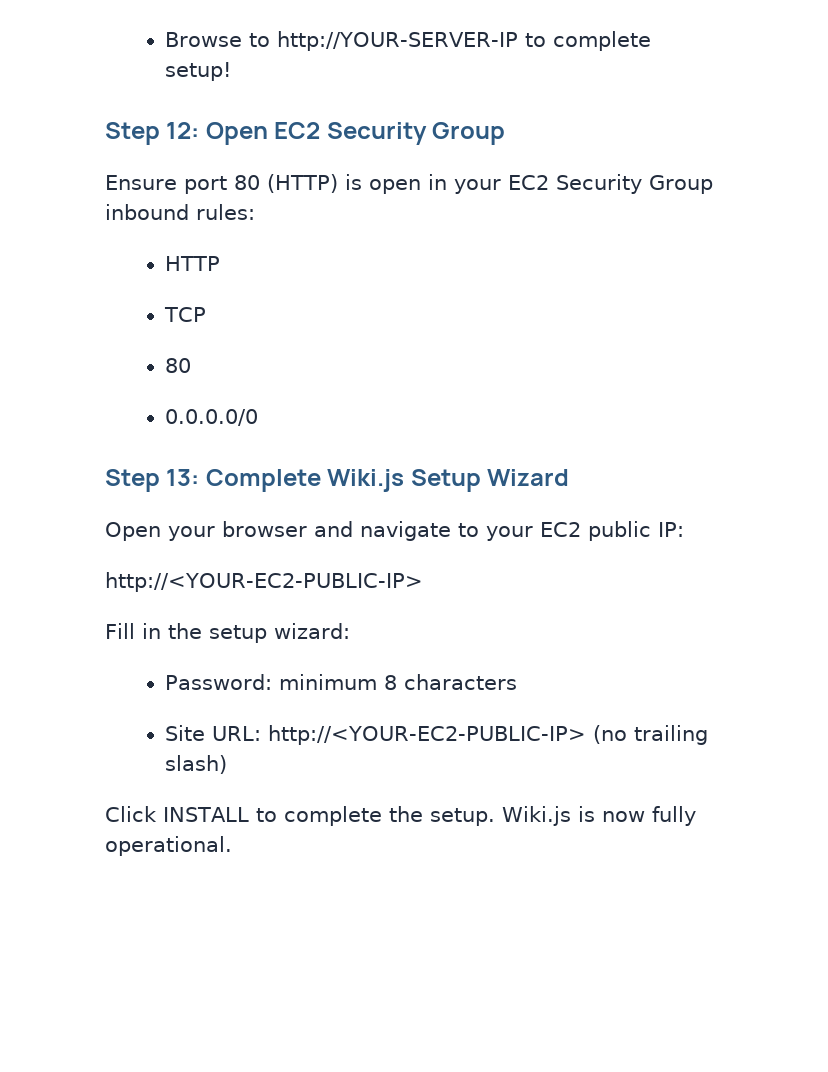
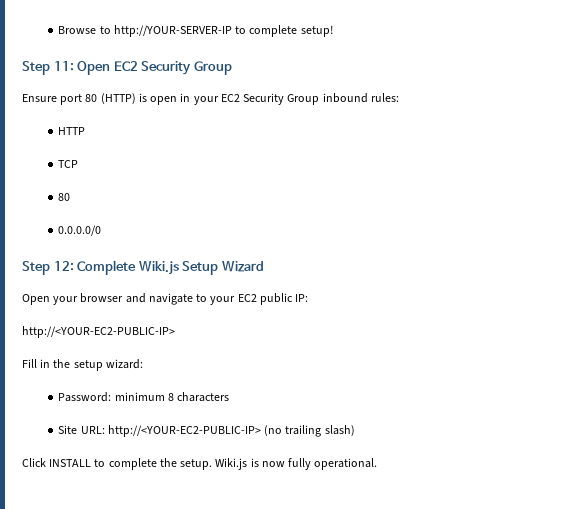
[166,122,200,139] 12: -> [53,61,74,71] 11:
[166,469,200,486] 13: -> [53,261,74,271] 12:

